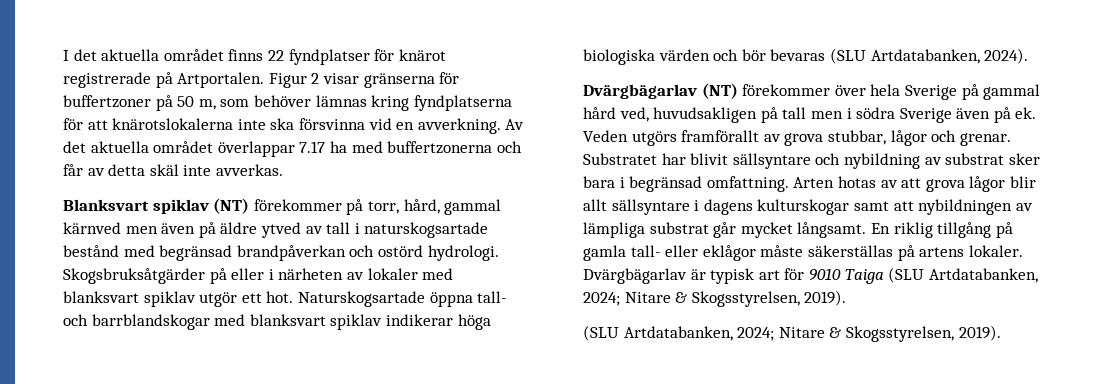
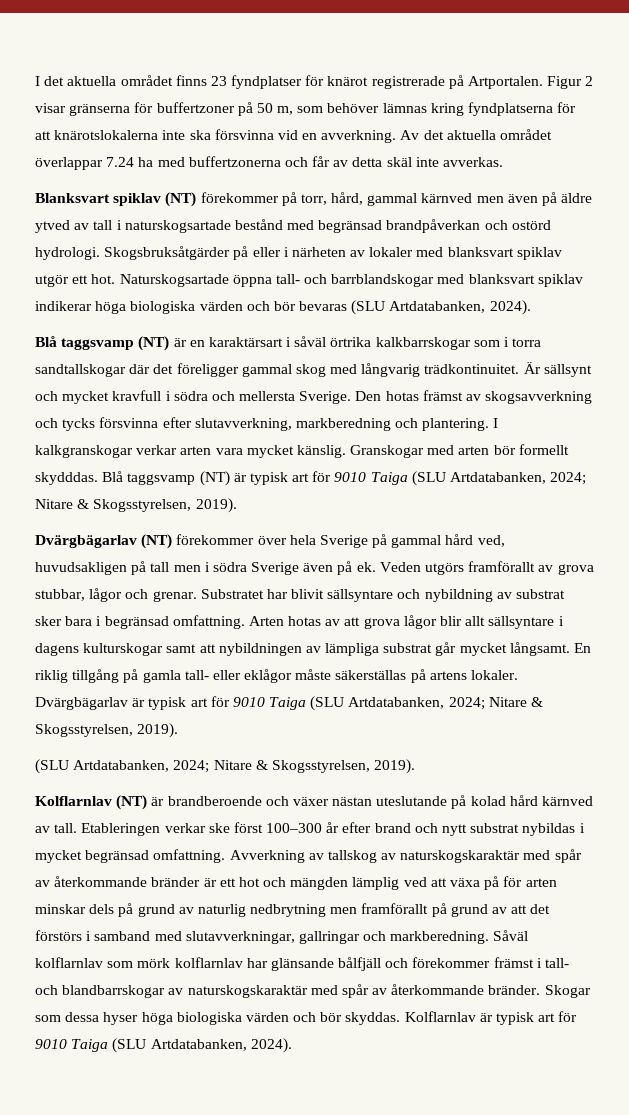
[267,50,284,61] 22 -> [210,76,227,86] 23
[299,141,326,153] 7.17 -> [106,157,135,167] 7.24
(1029, 56) none -> [35,336,542,351] [35,362,592,377] [35,390,593,404] [35,417,499,431] [35,444,569,458] [35,471,587,486] [35,498,237,513] // Blå taggsvamp (NT) är en karaktärsart i såväl örtrika kalkbarrskogar som i torra sandtallskogar där det föreligger gammal skog med långvarig trädkontinuitet. Är sällsynt och mycket kravfull i södra och mellersta Sverige. Den hotas främst av skogsavverkning och tycks försvinna efter slutavverkning, markberedning och plantering. I kalkgranskogar verkar arten vara mycket känslig. Granskogar med arten bör formellt skydddas. Blå taggsvamp (NT) är typisk art för 9010 Taiga (SLU Artdatabanken, 2024; Nitare & Skogsstyrelsen, 2019).
(1001, 333) none -> [35,795,594,810] [35,822,585,836] [35,849,582,863] [35,876,557,890] [35,903,551,917] [35,930,529,944] [35,957,570,971] [35,984,591,998] [35,1011,578,1025] [35,1038,292,1053] // Kolflarnlav (NT) är brandberoende och växer nästan uteslutande på kolad hård kärnved av tall. Etableringen verkar ske först 100–300 år efter brand och nytt substrat nybildas i mycket begränsad omfattning. Avverkning av tallskog av naturskogskaraktär med spår av återkommande bränder är ett hot och mängden lämplig ved att växa på för arten minskar dels på grund av naturlig nedbrytning men framförallt på grund av att det förstörs i samband med slutavverkningar, gallringar och markberedning. Såväl kolflarnlav som mörk kolflarnlav har glänsande bålfjäll och förekommer främst i tall- och blandbarrskogar av naturskogskaraktär med spår av återkommande bränder. Skogar som dessa hyser höga biologiska värden och bör skyddas. Kolflarnlav är typisk art för 9010 Taiga (SLU Artdatabanken, 2024).

